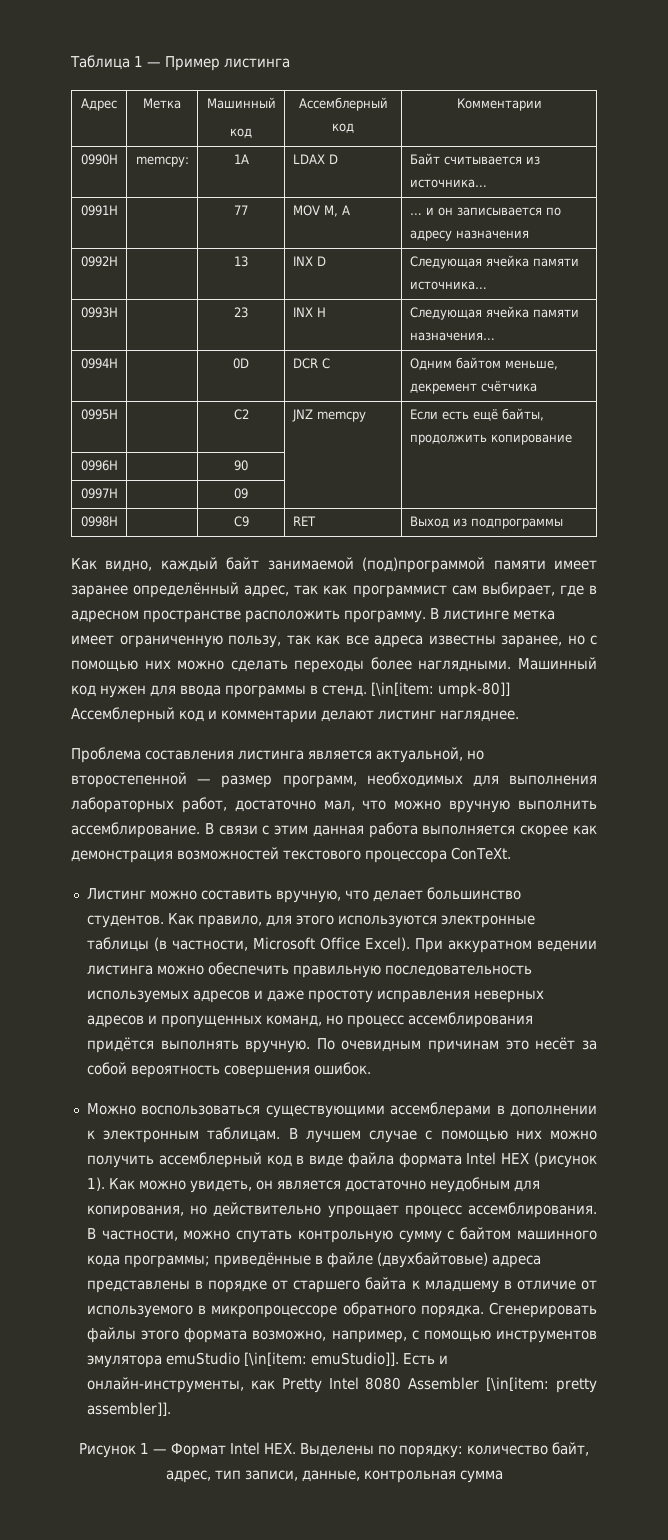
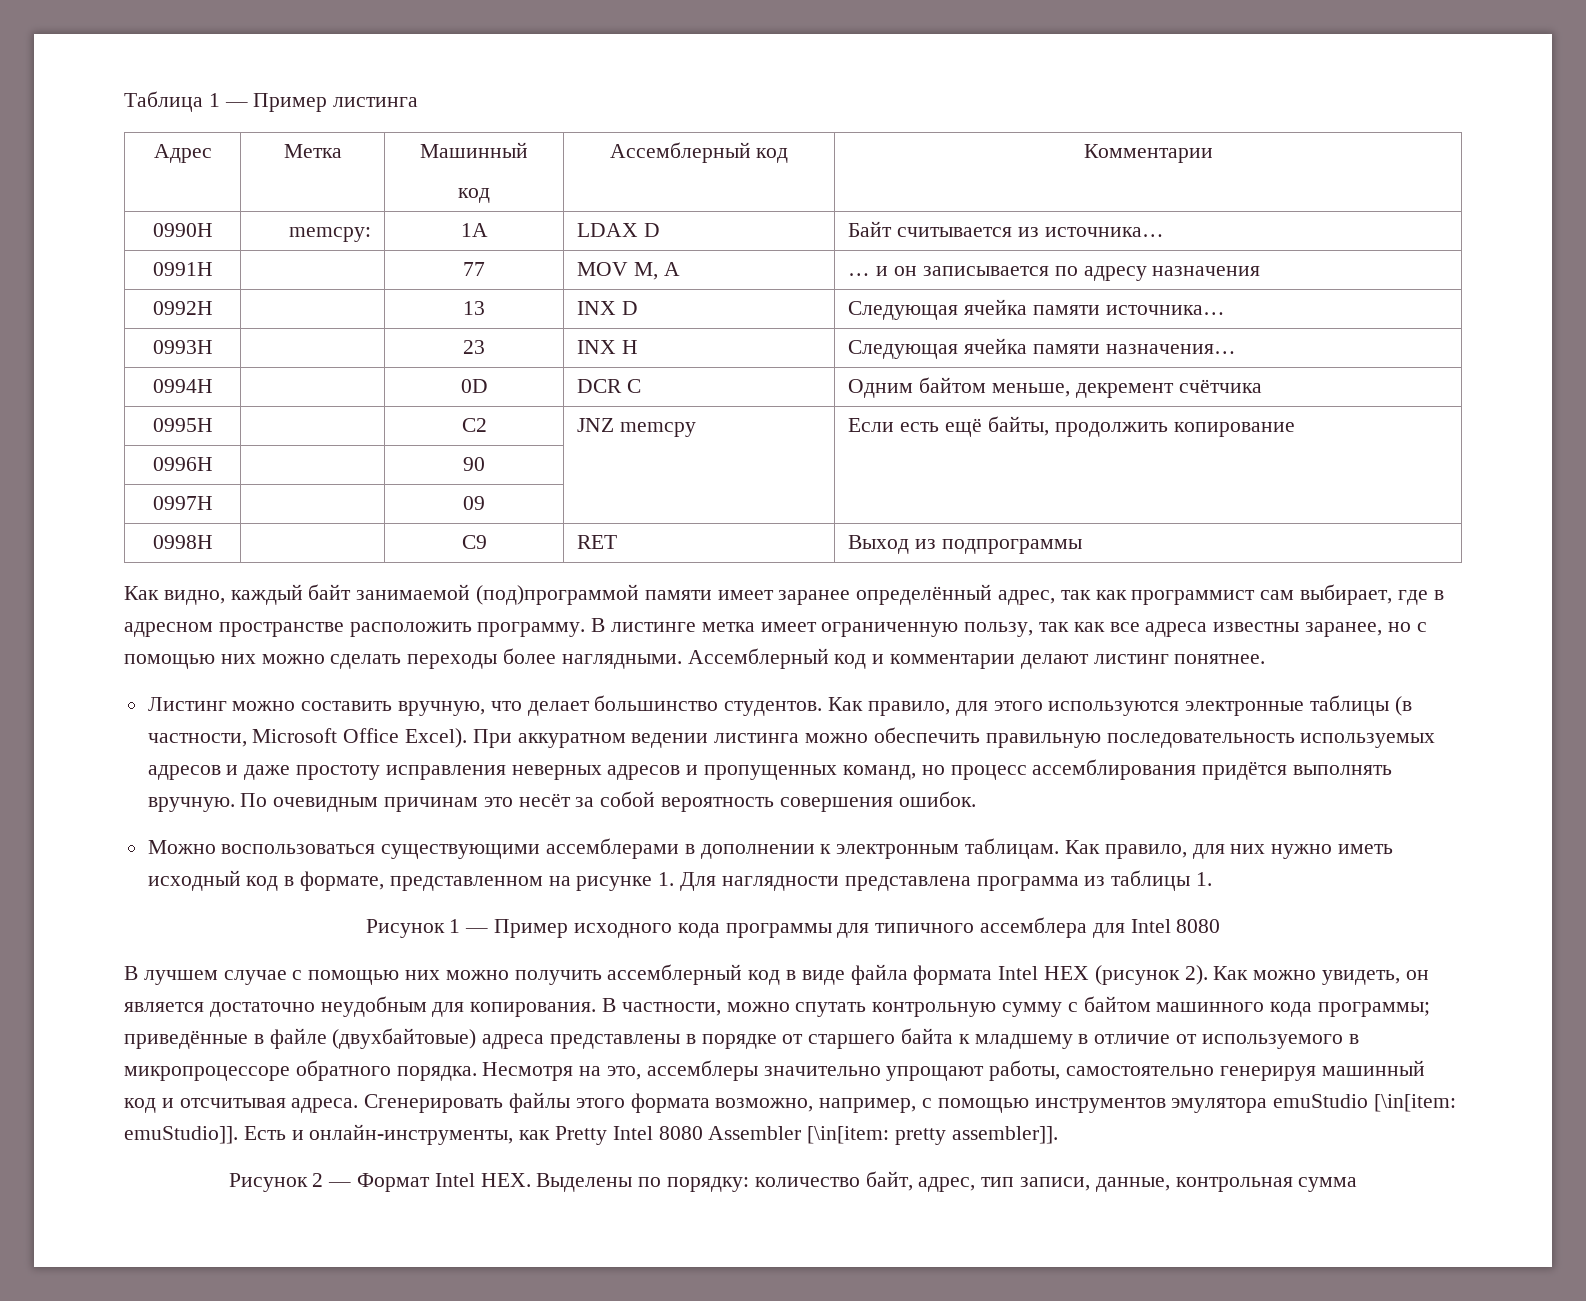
[518,657,597,670] [71,682,510,698] Машинный код нужен для ввода программы в стенд. [\in[item: umpk-80]] -> (682, 661) none
[440,710,519,722] [71,747,484,763] [71,772,597,788] [71,797,597,813] [71,822,597,838] [71,847,511,863] нагляднее. // Проблема составления листинга является актуальной, но второстепенной — размер программ, необходимых для выполнения лабораторных работ, достаточно мал, что можно вручную выполнить ассемблирование. В связи с этим данная работа выполняется скорее как демонстрация возможностей текстового процессора ConTeXt. -> [1174,654,1266,664] понятнее.
(281, 1134) none -> [1064,840,1393,859] [147,870,1212,891] [365,917,1221,938] Как правило, для них нужно иметь исходный код в формате, представленном на рисунке 1. Для наглядности представлена программа из таблицы 1. // Рисунок 1 — Пример исходного кода программы для типичного ассемблера для Intel 8080 //
[86,1177,105,1191] 1). -> [1184,965,1208,985] 2).
[86,1202,597,1218] копирования, но действительно упрощает процесс ассемблирования. -> [470,1002,597,1017] копирования.
(484, 1311) none -> [482,1060,1425,1081] [124,1098,359,1113] Несмотря на это, ассемблеры значительно упрощают работы, самостоятельно генерируя машинный код и отсчитывая адреса.
[140,1443,149,1454] 1 -> [312,1173,324,1187] 2

